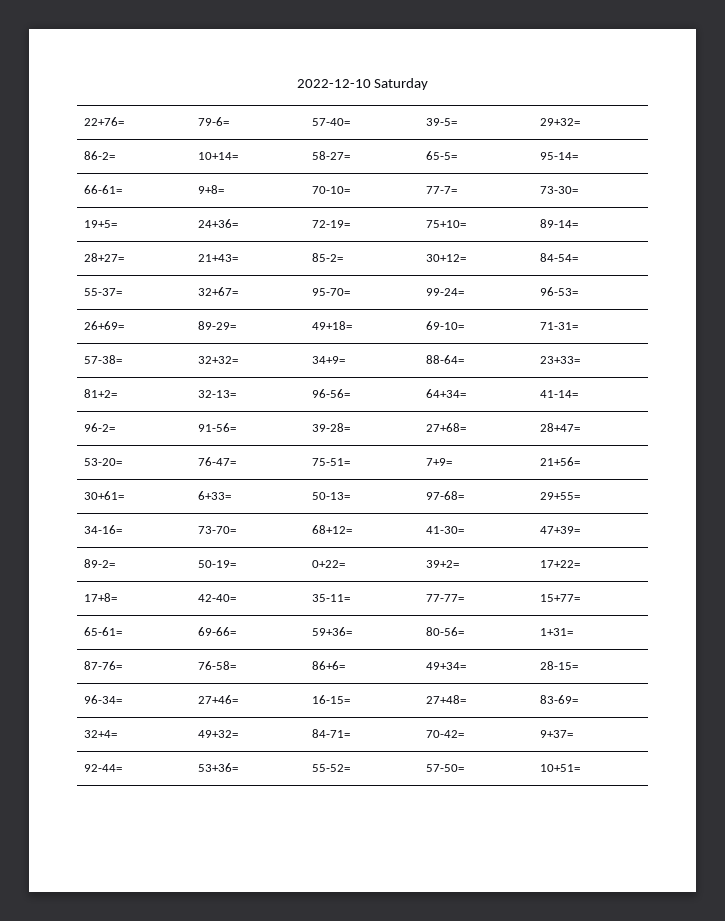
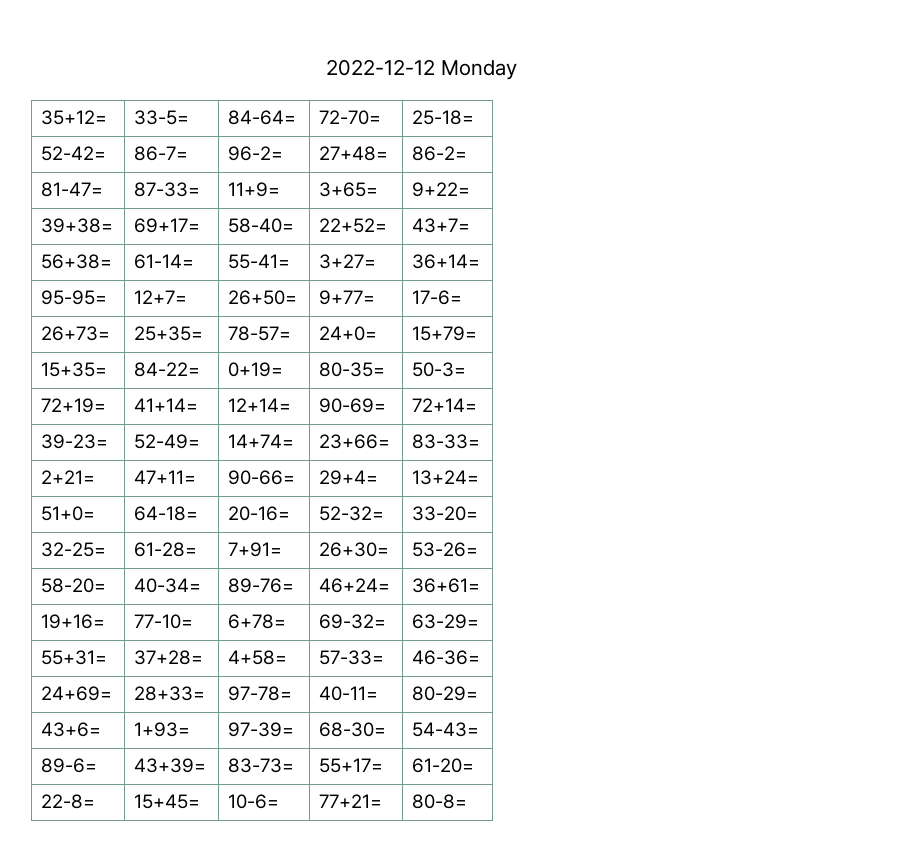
[296,78,429,90] [83,117,124,126] [197,117,229,126] [311,118,350,126] [425,118,457,126] [539,118,580,126] [83,151,115,160] [197,152,238,160] [311,151,350,160] [425,151,457,160] [539,152,578,160] [83,185,122,194] [197,185,224,194] [311,186,350,194] [425,186,457,194] [539,186,578,194] [83,220,117,228] [197,219,238,228] [311,220,350,228] [425,220,466,228] [539,219,578,228] [83,253,124,262] [197,254,238,262] [311,253,343,262] [425,254,466,262] [539,253,578,262] [83,288,122,296] [197,287,238,296] [311,288,350,296] [425,288,464,296] [539,287,578,296] [83,321,124,330] [197,321,236,330] [311,321,352,330] [425,321,464,330] [539,322,578,330] [83,355,122,364] [197,356,238,364] [311,356,345,364] [425,355,464,364] [539,356,580,364] [83,389,117,398] [197,390,236,398] [311,389,350,398] [425,389,466,398] [539,390,578,398] [83,423,115,432] [197,423,236,432] [311,423,350,432] [425,423,466,432] [539,423,580,432] [83,458,122,466] [197,457,236,466] [311,458,350,466] [425,458,452,466] [539,457,580,466] [83,491,124,500] [197,491,231,500] [311,492,350,500] [425,491,464,500] [539,492,580,500] [83,525,122,534] [197,526,236,534] [311,525,352,534] [425,526,464,534] [539,526,580,534] [83,559,115,568] [197,560,236,568] [311,560,345,568] [425,560,459,568] [539,560,580,568] [83,593,117,602] [197,594,236,602] [311,594,350,602] [425,594,464,602] [539,594,580,602] [83,627,122,636] [197,627,236,636] [311,627,352,636] [425,627,464,636] [539,628,573,636] [83,661,122,670] [197,661,236,670] [311,661,345,670] [425,662,466,670] [539,661,578,670] [83,695,122,704] [197,695,238,704] [311,695,350,704] [425,695,466,704] [539,695,578,704] [83,730,117,738] [197,730,238,738] [311,729,350,738] [425,730,464,738] [539,730,573,738] [83,764,122,772] [197,763,238,772] [311,764,350,772] [425,764,464,772] [539,764,580,772] 2022-12-10 Saturday // 22+76= | 79-6= | 57-40= | 39-5= | 29+32= // 86-2= | 10+14= | 58-27= | 65-5= | 95-14= // 66-61= | 9+8= | 70-10= | 77-7= | 73-30= // 19+5= | 24+36= | 72-19= | 75+10= | 89-14= // 28+27= | 21+43= | 85-2= | 30+12= | 84-54= // 55-37= | 32+67= | 95-70= | 99-24= | 96-53= // 26+69= | 89-29= | 49+18= | 69-10= | 71-31= // 57-38= | 32+32= | 34+9= | 88-64= | 23+33= // 81+2= | 32-13= | 96-56= | 64+34= | 41-14= // 96-2= | 91-56= | 39-28= | 27+68= | 28+47= // 53-20= | 76-47= | 75-51= | 7+9= | 21+56= // 30+61= | 6+33= | 50-13= | 97-68= | 29+55= // 34-16= | 73-70= | 68+12= | 41-30= | 47+39= // 89-2= | 50-19= | 0+22= | 39+2= | 17+22= // 17+8= | 42-40= | 35-11= | 77-77= | 15+77= // 65-61= | 69-66= | 59+36= | 80-56= | 1+31= // 87-76= | 76-58= | 86+6= | 49+34= | 28-15= // 96-34= | 27+46= | 16-15= | 27+48= | 83-69= // 32+4= | 49+32= | 84-71= | 70-42= | 9+37= // 92-44= | 53+36= | 55-52= | 57-50= | 10+51= -> [326,59,517,80] [41,110,108,125] [134,110,190,125] [228,110,297,125] [319,110,382,125] [412,110,475,125] [41,146,107,161] [134,146,189,161] [228,146,284,161] [319,146,389,161] [412,146,468,161] [41,182,104,197] [134,182,201,197] [228,182,281,197] [319,182,379,197] [412,182,471,197] [41,218,114,233] [134,218,201,233] [228,218,295,233] [319,218,388,233] [412,218,471,233] [41,254,113,269] [134,254,195,269] [228,254,291,269] [319,254,377,269] [412,254,481,269] [41,290,108,305] [134,290,188,304] [228,290,298,305] [319,290,376,305] [412,290,463,305] [41,326,111,341] [134,326,204,341] [228,326,292,341] [319,326,378,341] [412,326,478,341] [41,362,108,377] [134,362,201,377] [228,362,284,377] [319,362,386,377] [412,362,467,377] [41,398,107,413] [134,398,199,412] [228,398,292,412] [319,398,387,413] [412,398,478,412] [41,434,109,449] [134,434,201,449] [228,434,295,448] [319,434,391,449] [412,434,481,449] [41,470,96,484] [134,470,197,484] [228,470,296,485] [319,470,379,485] [412,470,480,485] [41,506,96,521] [134,506,199,521] [228,506,291,521] [319,506,385,521] [412,506,479,521] [41,542,107,557] [134,542,198,557] [228,542,283,557] [319,542,390,557] [412,542,479,557] [41,578,107,593] [134,578,202,593] [228,578,295,593] [319,578,391,593] [412,578,481,593] [41,614,106,629] [134,614,194,629] [228,614,287,629] [319,614,387,629] [412,614,480,629] [41,650,108,665] [134,650,204,665] [228,650,288,665] [319,650,385,665] [412,650,481,665] [41,686,113,701] [134,686,206,701] [228,686,293,701] [319,686,379,701] [412,686,479,701] [41,722,102,737] [134,722,191,737] [228,722,295,737] [319,722,387,737] [412,722,480,737] [41,758,98,773] [134,758,207,773] [228,758,295,773] [319,758,384,773] [412,758,475,773] [41,794,96,809] [134,794,201,809] [228,794,280,809] [319,794,383,808] [412,794,468,809] 2022-12-12 Monday // 35+12= | 33-5= | 84-64= | 72-70= | 25-18= // 52-42= | 86-7= | 96-2= | 27+48= | 86-2= // 81-47= | 87-33= | 11+9= | 3+65= | 9+22= // 39+38= | 69+17= | 58-40= | 22+52= | 43+7= // 56+38= | 61-14= | 55-41= | 3+27= | 36+14= // 95-95= | 12+7= | 26+50= | 9+77= | 17-6= // 26+73= | 25+35= | 78-57= | 24+0= | 15+79= // 15+35= | 84-22= | 0+19= | 80-35= | 50-3= // 72+19= | 41+14= | 12+14= | 90-69= | 72+14= // 39-23= | 52-49= | 14+74= | 23+66= | 83-33= // 2+21= | 47+11= | 90-66= | 29+4= | 13+24= // 51+0= | 64-18= | 20-16= | 52-32= | 33-20= // 32-25= | 61-28= | 7+91= | 26+30= | 53-26= // 58-20= | 40-34= | 89-76= | 46+24= | 36+61= // 19+16= | 77-10= | 6+78= | 69-32= | 63-29= // 55+31= | 37+28= | 4+58= | 57-33= | 46-36= // 24+69= | 28+33= | 97-78= | 40-11= | 80-29= // 43+6= | 1+93= | 97-39= | 68-30= | 54-43= // 89-6= | 43+39= | 83-73= | 55+17= | 61-20= // 22-8= | 15+45= | 10-6= | 77+21= | 80-8=

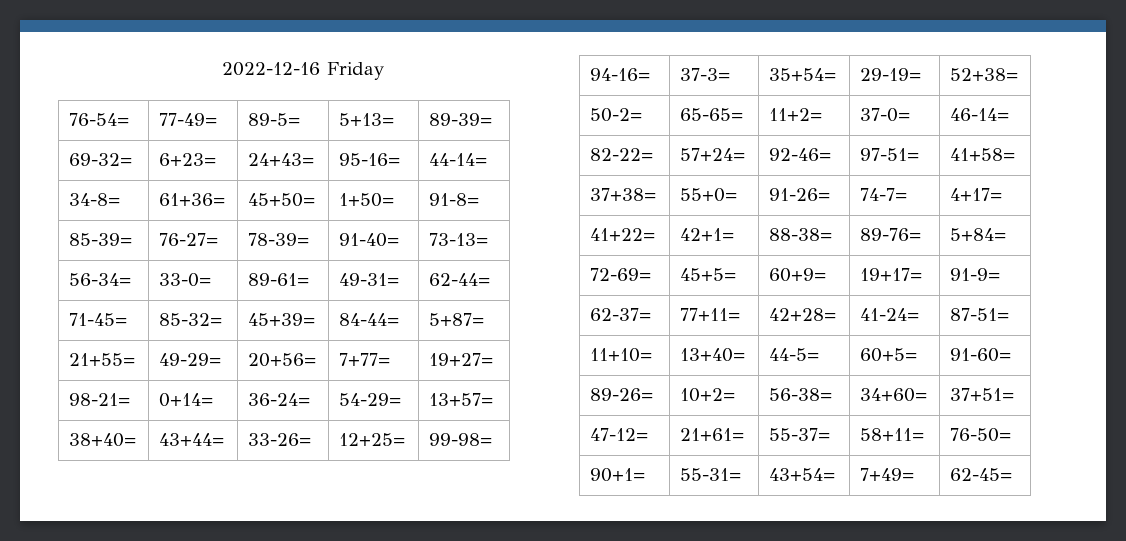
[326,59,517,80] [41,110,108,125] [134,110,190,125] [228,110,297,125] [319,110,382,125] [412,110,475,125] [41,146,107,161] [134,146,189,161] [228,146,284,161] [319,146,389,161] [412,146,468,161] [41,182,104,197] [134,182,201,197] [228,182,281,197] [319,182,379,197] [412,182,471,197] [41,218,114,233] [134,218,201,233] [228,218,295,233] [319,218,388,233] [412,218,471,233] [41,254,113,269] [134,254,195,269] [228,254,291,269] [319,254,377,269] [412,254,481,269] [41,290,108,305] [134,290,188,304] [228,290,298,305] [319,290,376,305] [412,290,463,305] [41,326,111,341] [134,326,204,341] [228,326,292,341] [319,326,378,341] [412,326,478,341] [41,362,108,377] [134,362,201,377] [228,362,284,377] [319,362,386,377] [412,362,467,377] [41,398,107,413] [134,398,199,412] [228,398,292,412] [319,398,387,413] [412,398,478,412] [41,434,109,449] [134,434,201,449] [228,434,295,448] [319,434,391,449] [412,434,481,449] [41,470,96,484] [134,470,197,484] [228,470,296,485] [319,470,379,485] [412,470,480,485] [41,506,96,521] [134,506,199,521] [228,506,291,521] [319,506,385,521] [412,506,479,521] [41,542,107,557] [134,542,198,557] [228,542,283,557] [319,542,390,557] [412,542,479,557] [41,578,107,593] [134,578,202,593] [228,578,295,593] [319,578,391,593] [412,578,481,593] [41,614,106,629] [134,614,194,629] [228,614,287,629] [319,614,387,629] [412,614,480,629] [41,650,108,665] [134,650,204,665] [228,650,288,665] [319,650,385,665] [412,650,481,665] [41,686,113,701] [134,686,206,701] [228,686,293,701] [319,686,379,701] [412,686,479,701] [41,722,102,737] [134,722,191,737] [228,722,295,737] [319,722,387,737] [412,722,480,737] [41,758,98,773] [134,758,207,773] [228,758,295,773] [319,758,384,773] [412,758,475,773] [41,794,96,809] [134,794,201,809] [228,794,280,809] [319,794,383,808] [412,794,468,809] 2022-12-12 Monday // 35+12= | 33-5= | 84-64= | 72-70= | 25-18= // 52-42= | 86-7= | 96-2= | 27+48= | 86-2= // 81-47= | 87-33= | 11+9= | 3+65= | 9+22= // 39+38= | 69+17= | 58-40= | 22+52= | 43+7= // 56+38= | 61-14= | 55-41= | 3+27= | 36+14= // 95-95= | 12+7= | 26+50= | 9+77= | 17-6= // 26+73= | 25+35= | 78-57= | 24+0= | 15+79= // 15+35= | 84-22= | 0+19= | 80-35= | 50-3= // 72+19= | 41+14= | 12+14= | 90-69= | 72+14= // 39-23= | 52-49= | 14+74= | 23+66= | 83-33= // 2+21= | 47+11= | 90-66= | 29+4= | 13+24= // 51+0= | 64-18= | 20-16= | 52-32= | 33-20= // 32-25= | 61-28= | 7+91= | 26+30= | 53-26= // 58-20= | 40-34= | 89-76= | 46+24= | 36+61= // 19+16= | 77-10= | 6+78= | 69-32= | 63-29= // 55+31= | 37+28= | 4+58= | 57-33= | 46-36= // 24+69= | 28+33= | 97-78= | 40-11= | 80-29= // 43+6= | 1+93= | 97-39= | 68-30= | 54-43= // 89-6= | 43+39= | 83-73= | 55+17= | 61-20= // 22-8= | 15+45= | 10-6= | 77+21= | 80-8= -> [221,62,384,80] [69,113,130,126] [159,113,218,126] [248,113,301,126] [339,113,395,126] [429,113,493,126] [69,153,133,166] [159,153,217,166] [248,153,315,166] [339,153,401,166] [429,153,488,166] [69,193,121,206] [159,193,226,206] [248,193,316,207] [339,193,395,207] [429,193,480,206] [69,233,133,246] [159,233,219,246] [248,233,310,246] [339,233,400,247] [429,233,489,246] [69,273,132,286] [159,273,212,287] [248,273,310,286] [339,273,400,286] [429,273,491,286] [69,313,128,326] [159,313,223,326] [248,313,316,326] [339,313,400,326] [429,313,485,326] [69,353,136,366] [159,353,222,366] [248,353,317,367] [339,353,391,366] [429,353,494,366] [69,393,131,406] [159,393,214,407] [248,393,311,406] [339,393,402,406] [429,393,494,406] [69,433,137,447] [159,433,225,446] [248,433,312,446] [339,433,406,446] [429,433,493,446] [590,68,651,81] [680,68,731,81] [769,68,837,81] [860,68,922,81] [950,68,1019,81] [590,108,643,122] [680,108,744,121] [769,108,823,121] [860,108,911,122] [950,108,1010,121] [590,148,654,161] [680,148,746,161] [769,148,832,161] [860,148,920,161] [950,148,1016,161] [590,188,657,201] [680,188,738,202] [769,188,831,201] [860,188,908,201] [950,188,1003,201] [590,228,656,241] [680,228,735,241] [769,228,833,241] [860,228,922,241] [950,228,1007,241] [590,268,652,281] [680,268,737,281] [769,268,827,282] [860,268,923,281] [950,268,1001,281] [590,308,652,321] [680,308,741,321] [769,308,837,321] [860,308,920,321] [950,308,1010,321] [590,348,653,362] [680,348,746,362] [769,348,820,361] [860,348,918,362] [950,348,1012,362] [590,388,654,401] [680,388,736,402] [769,388,833,401] [860,388,928,402] [950,388,1015,401] [590,428,649,441] [680,428,745,441] [769,428,831,441] [860,428,925,441] [950,428,1012,442] [590,468,646,482] [680,468,742,481] [769,468,836,481] [860,468,915,481] [950,468,1013,481] 2022-12-16 Friday // 76-54= | 77-49= | 89-5= | 5+13= | 89-39= // 69-32= | 6+23= | 24+43= | 95-16= | 44-14= // 34-8= | 61+36= | 45+50= | 1+50= | 91-8= // 85-39= | 76-27= | 78-39= | 91-40= | 73-13= // 56-34= | 33-0= | 89-61= | 49-31= | 62-44= // 71-45= | 85-32= | 45+39= | 84-44= | 5+87= // 21+55= | 49-29= | 20+56= | 7+77= | 19+27= // 98-21= | 0+14= | 36-24= | 54-29= | 13+57= // 38+40= | 43+44= | 33-26= | 12+25= | 99-98= // 94-16= | 37-3= | 35+54= | 29-19= | 52+38= // 50-2= | 65-65= | 11+2= | 37-0= | 46-14= // 82-22= | 57+24= | 92-46= | 97-51= | 41+58= // 37+38= | 55+0= | 91-26= | 74-7= | 4+17= // 41+22= | 42+1= | 88-38= | 89-76= | 5+84= // 72-69= | 45+5= | 60+9= | 19+17= | 91-9= // 62-37= | 77+11= | 42+28= | 41-24= | 87-51= // 11+10= | 13+40= | 44-5= | 60+5= | 91-60= // 89-26= | 10+2= | 56-38= | 34+60= | 37+51= // 47-12= | 21+61= | 55-37= | 58+11= | 76-50= // 90+1= | 55-31= | 43+54= | 7+49= | 62-45=

